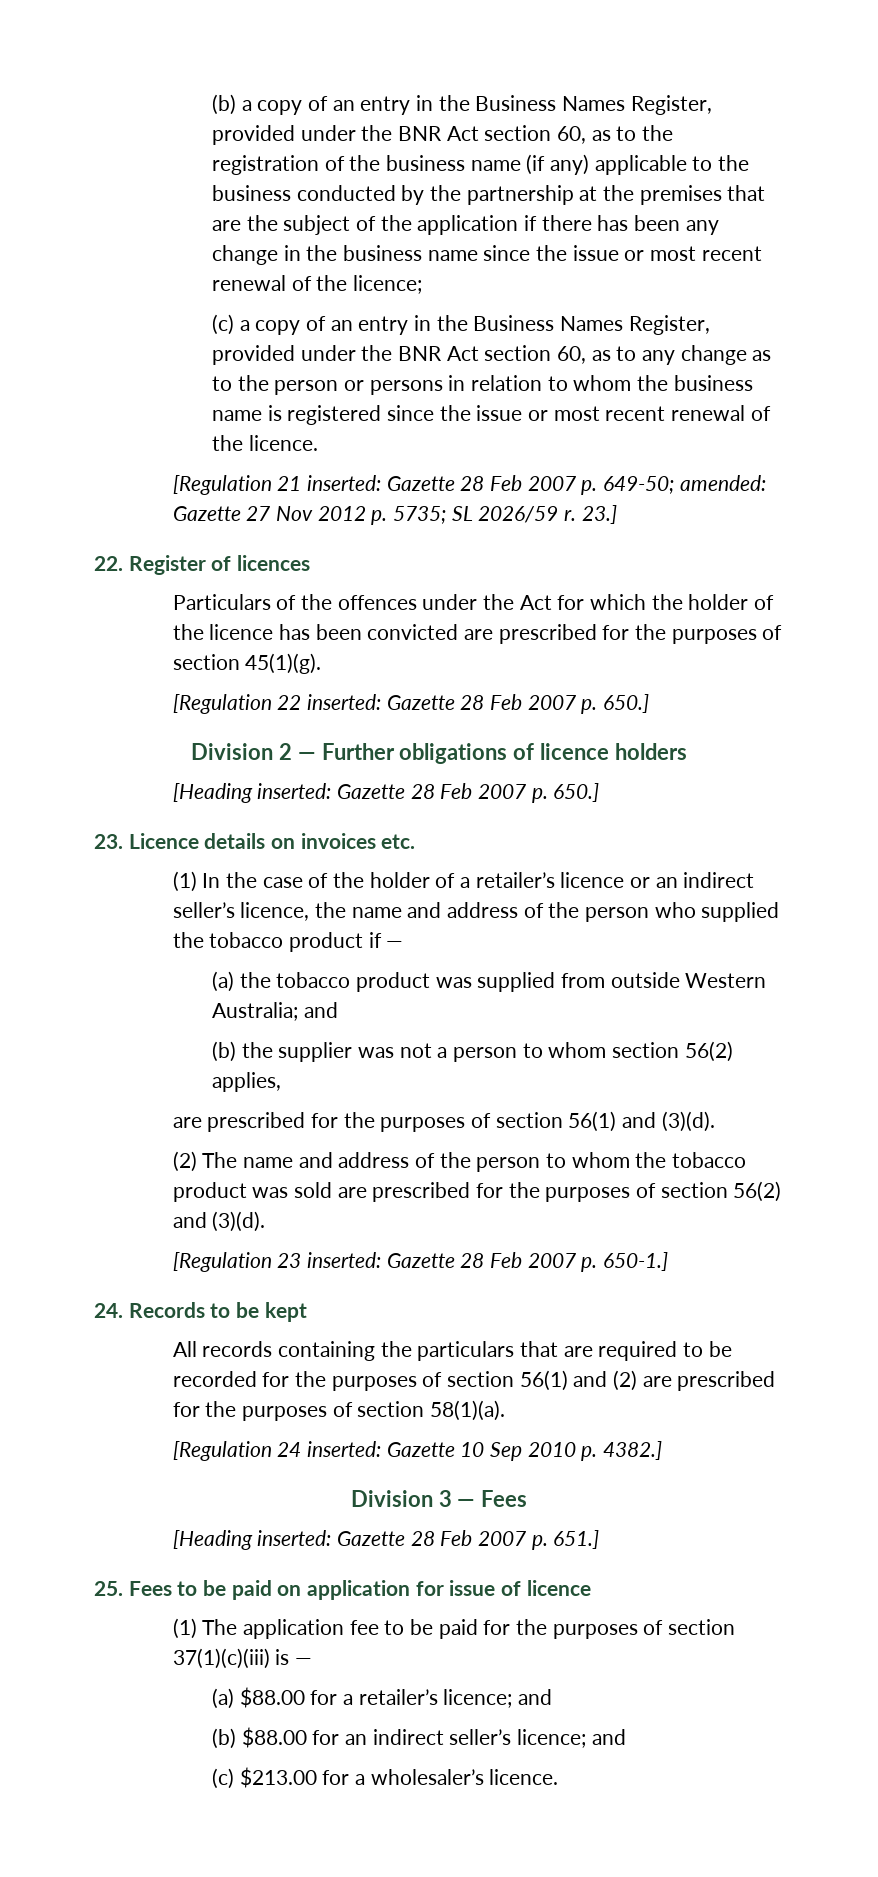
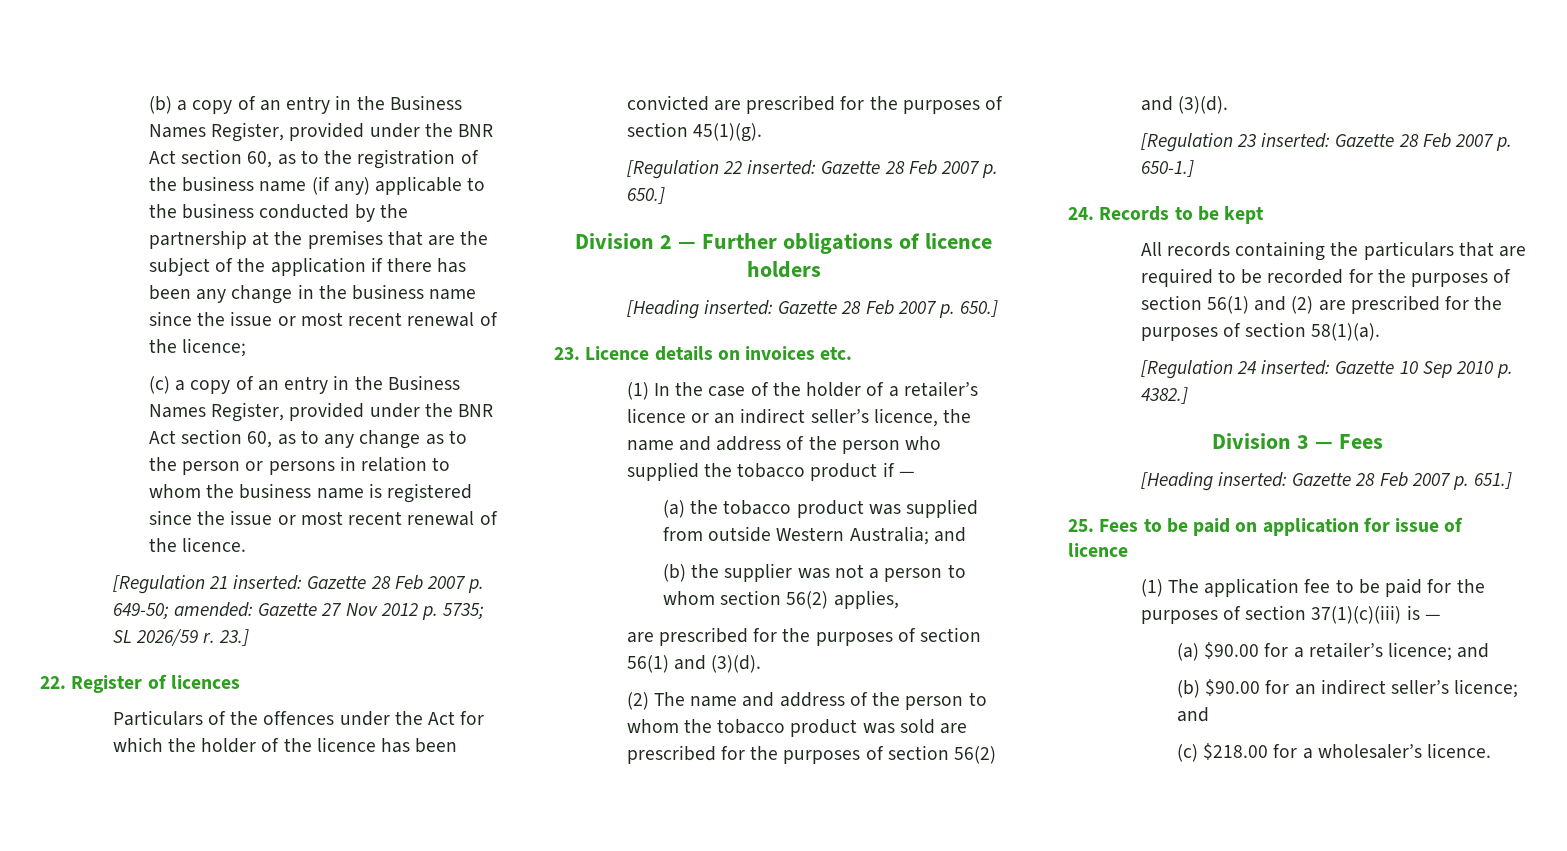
[239,1687,305,1708] $88.00 -> [1204,642,1260,659] $90.00
[241,1727,307,1748] $88.00 -> [1205,679,1261,696] $90.00
[239,1767,317,1788] $213.00 -> [1203,743,1269,760] $218.00

